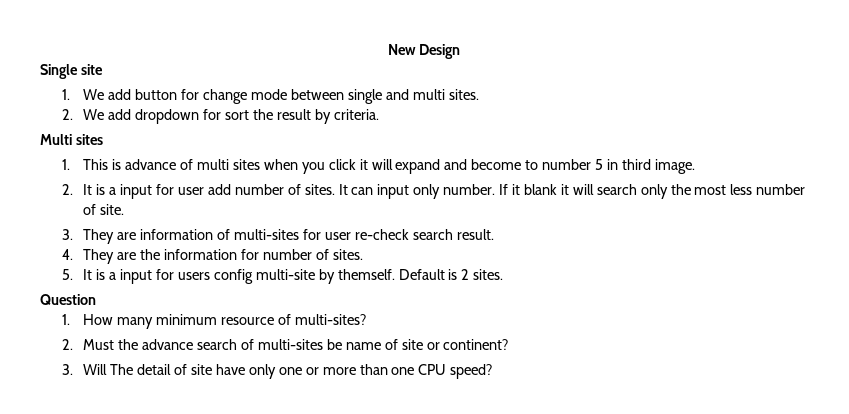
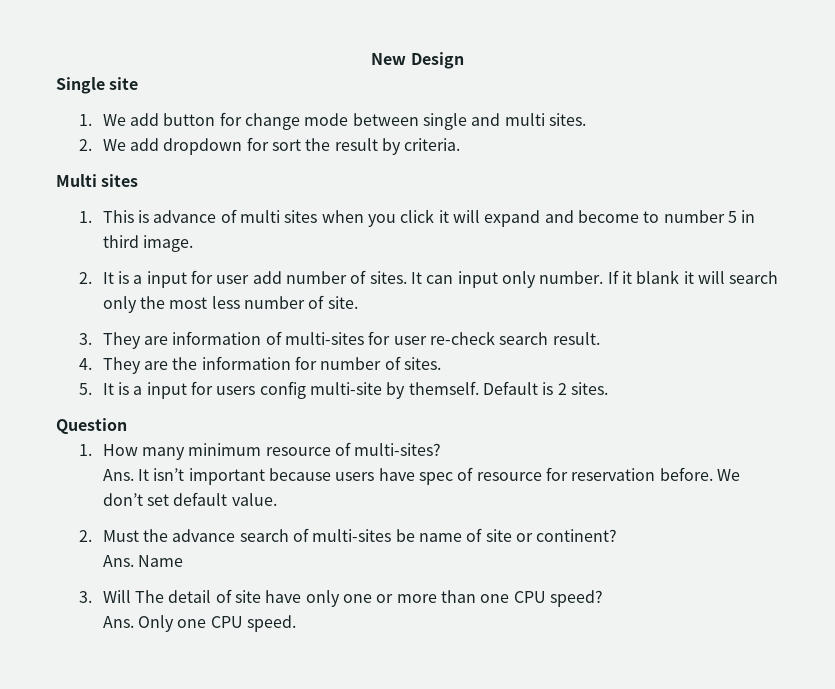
(366, 319) none -> [102,467,740,485] [102,492,277,506] // Ans. It isn’t important because users have spec of resource for reservation before. We don’t set default value.
(509, 344) none -> [102,555,184,567] // Ans. Name
(493, 371) none -> [102,615,297,632] // Ans. Only one CPU speed.

